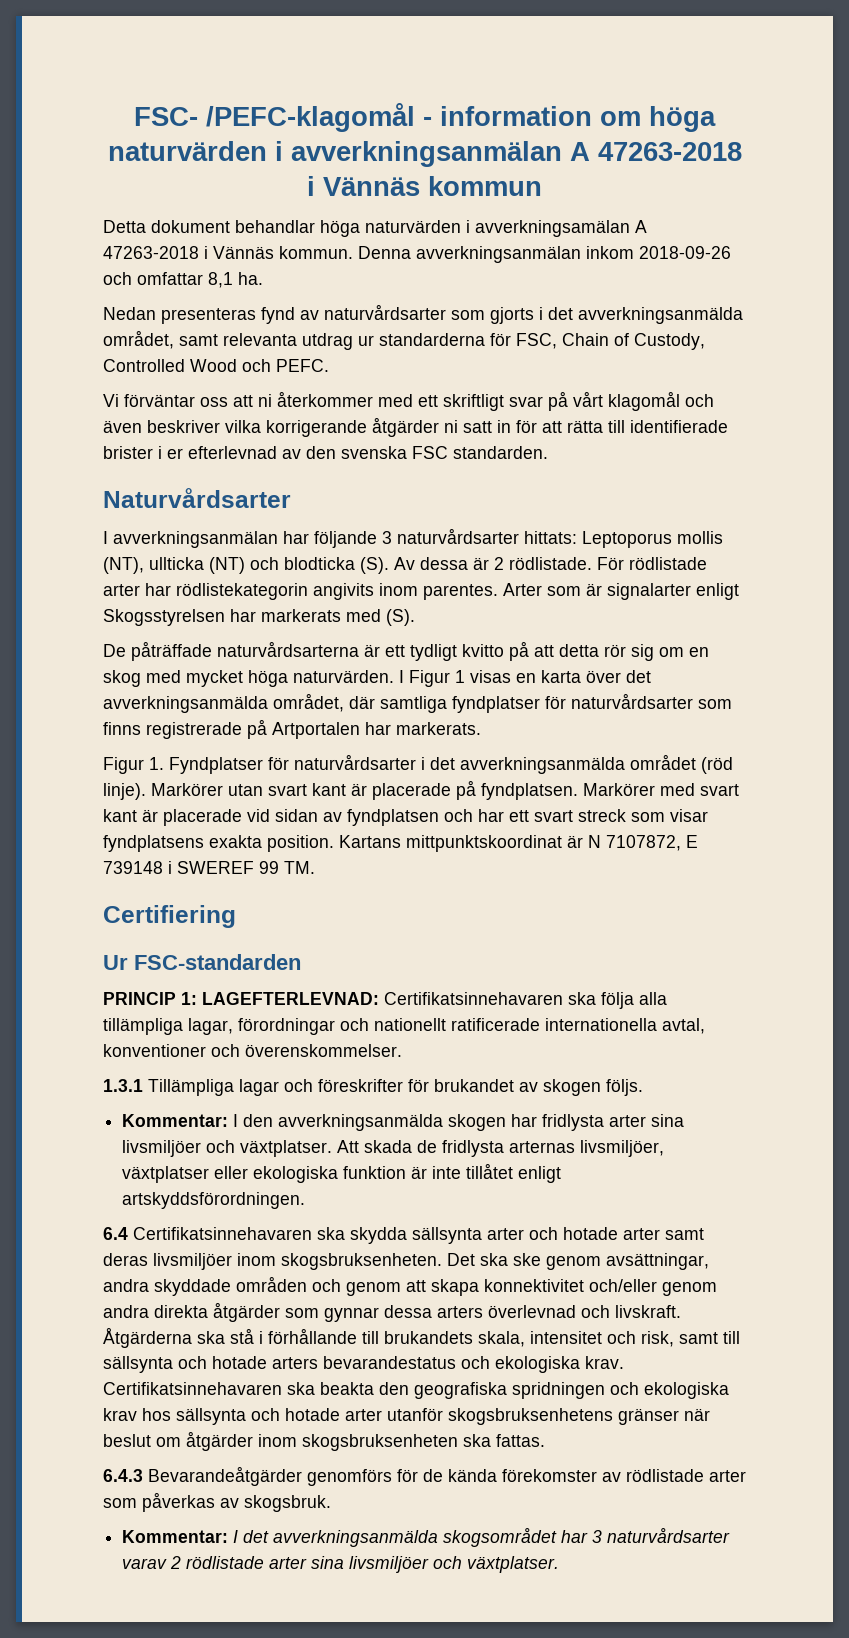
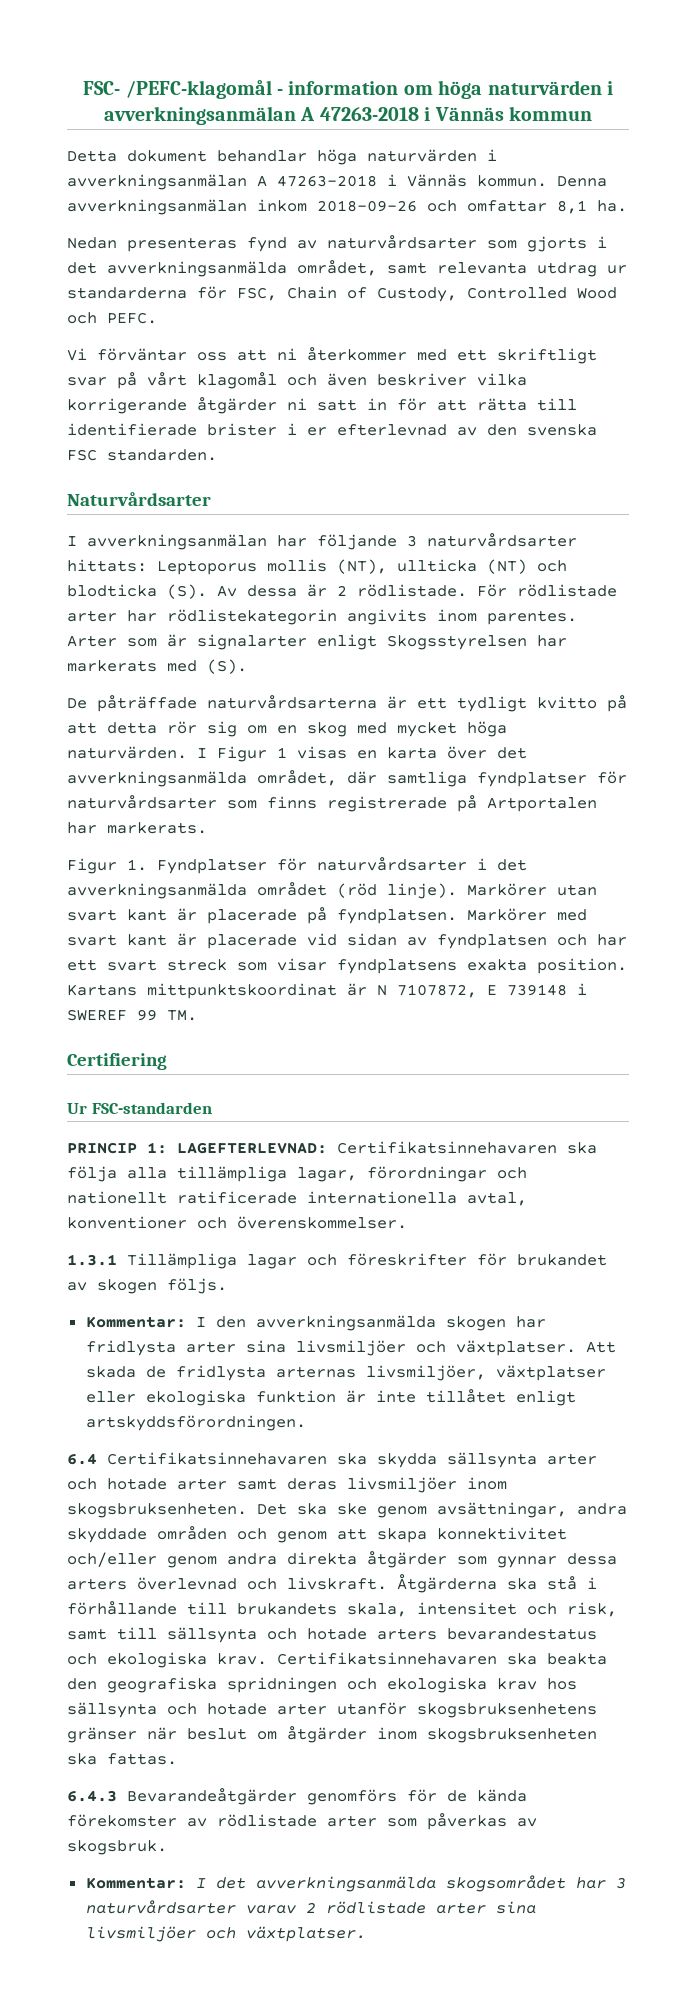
[475,220,630,237] avverkningsamälan -> [67,174,247,190] avverkningsanmälan

